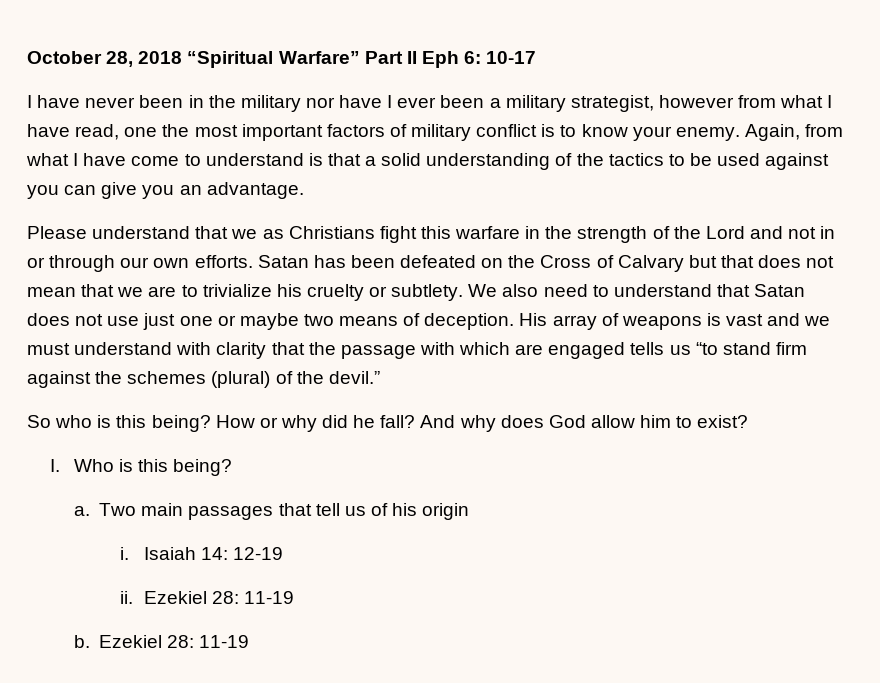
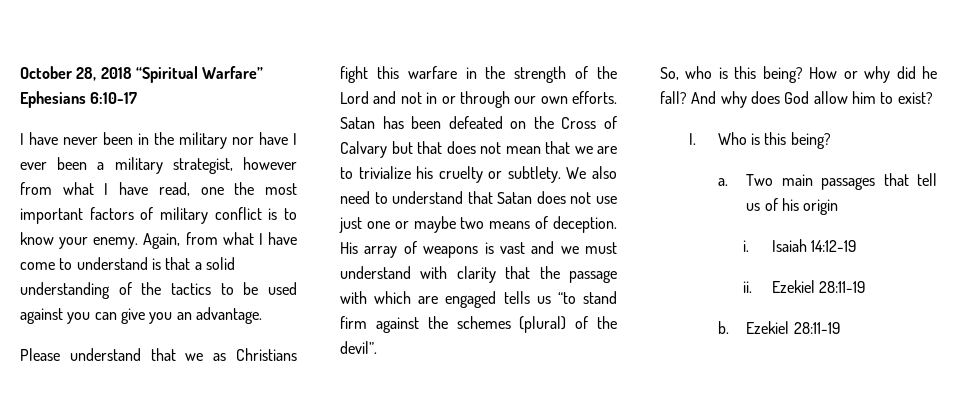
[364,51,537,68] Part II Eph 6: 10-17 -> [20,91,138,108] Ephesians 6:10-17
[328,371,380,384] [27,415,51,428] devil.” // So -> [340,341,377,354] [660,67,679,80] devil”. // So,
[200,547,283,560] 14: 12-19 -> [811,240,857,252] 14:12-19
[211,591,294,604] 28: 11-19 -> [819,281,866,293] 28:11-19
[167,635,250,648] 28: 11-19 -> [793,322,840,334] 28:11-19

